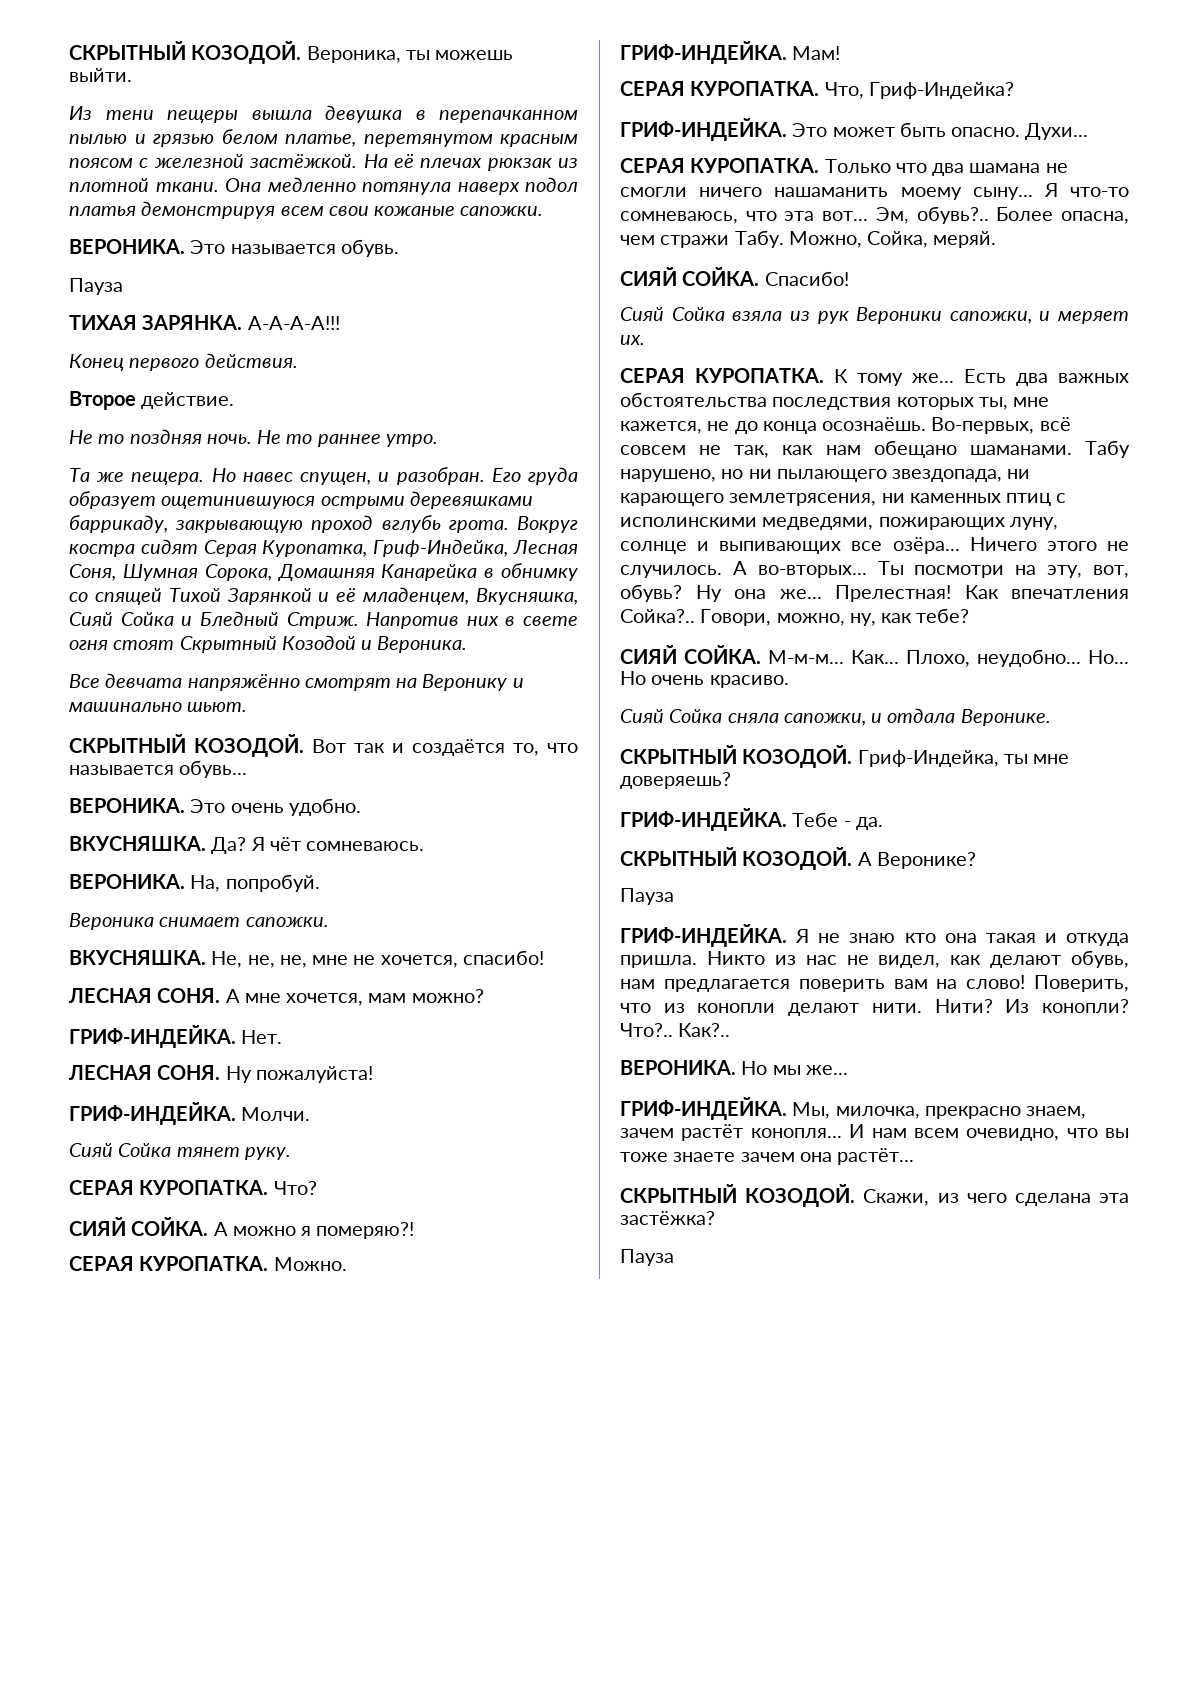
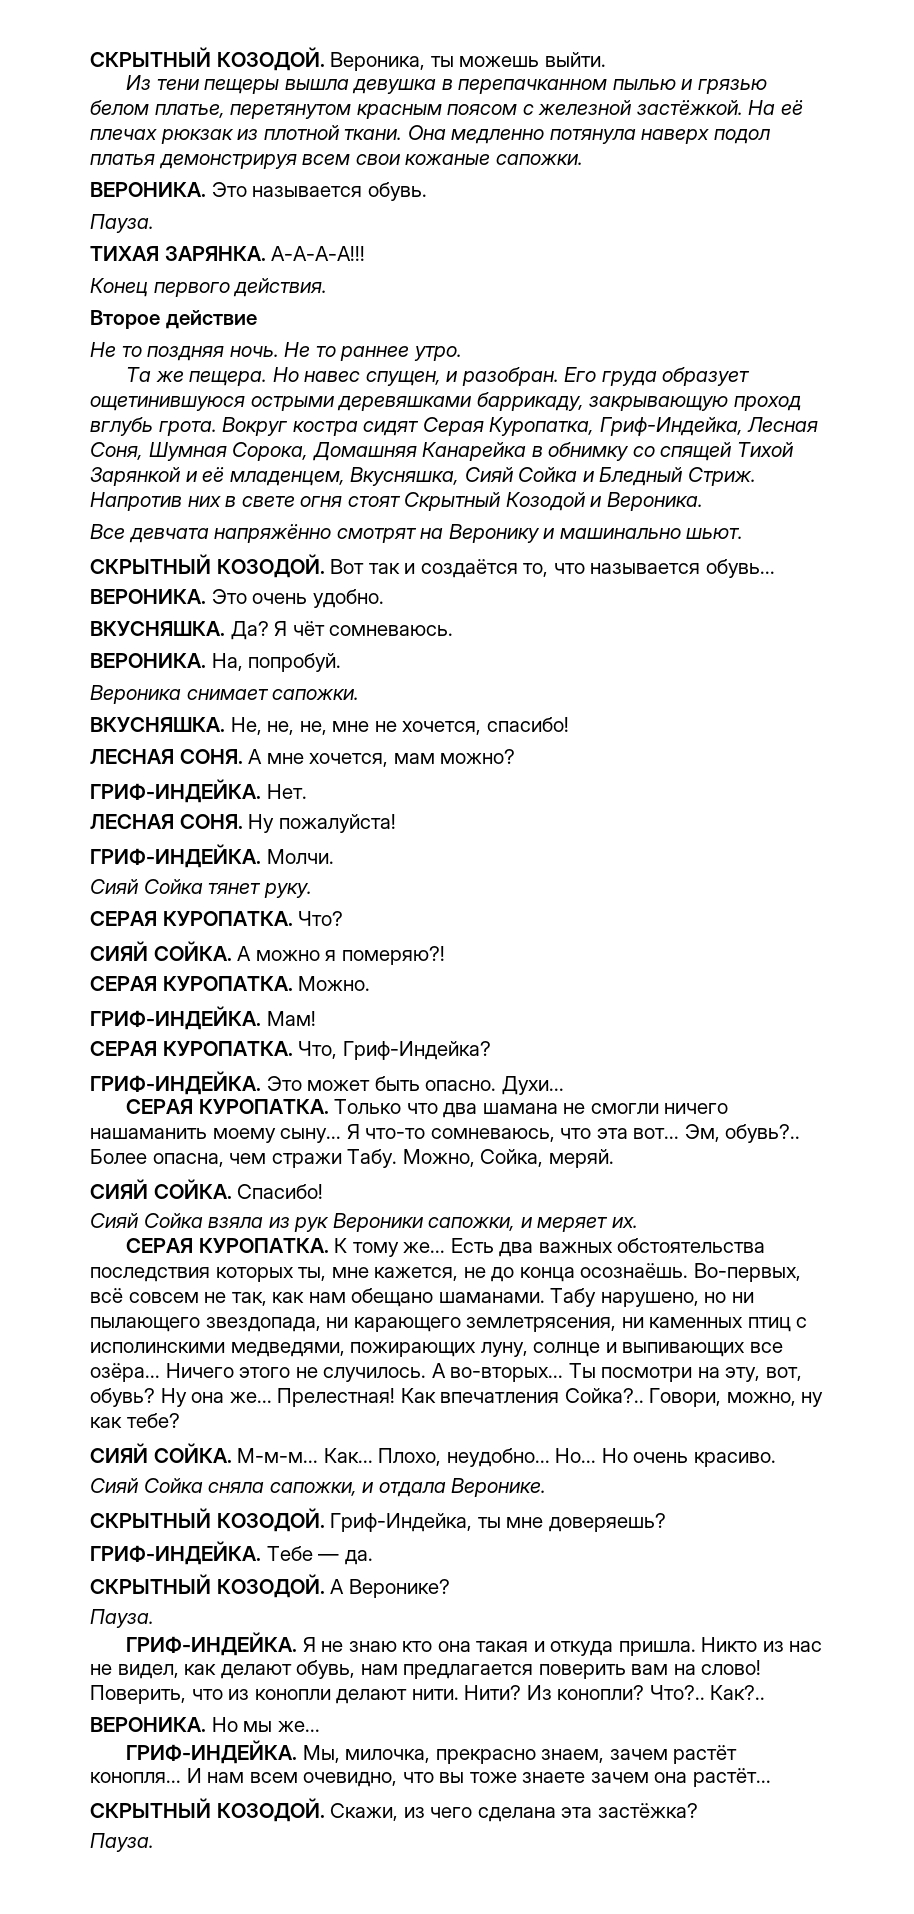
[69,278,123,295] Пауза -> [90,214,154,233] Пауза.
[141,392,235,409] действие. -> [165,310,257,329] действие
[849,613,876,626] ну, -> [801,1392,824,1407] ну
[843,821,851,827] - -> [318,1554,340,1561] —
[620,888,674,905] Пауза -> [90,1609,154,1628] Пауза.
[620,1249,674,1266] Пауза -> [90,1833,154,1852] Пауза.

